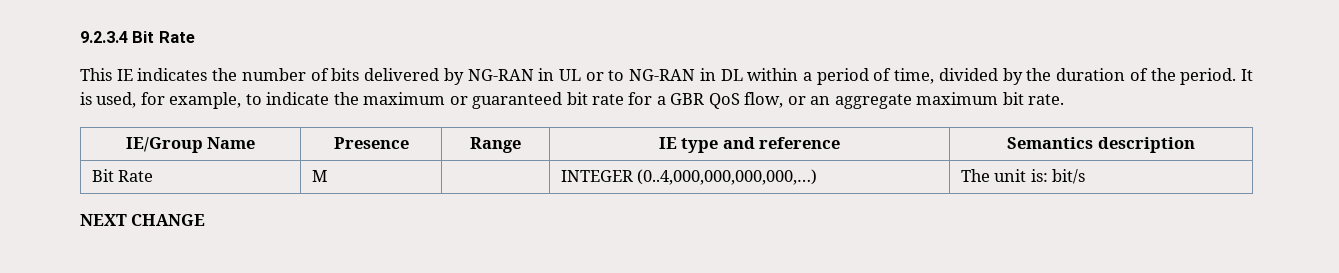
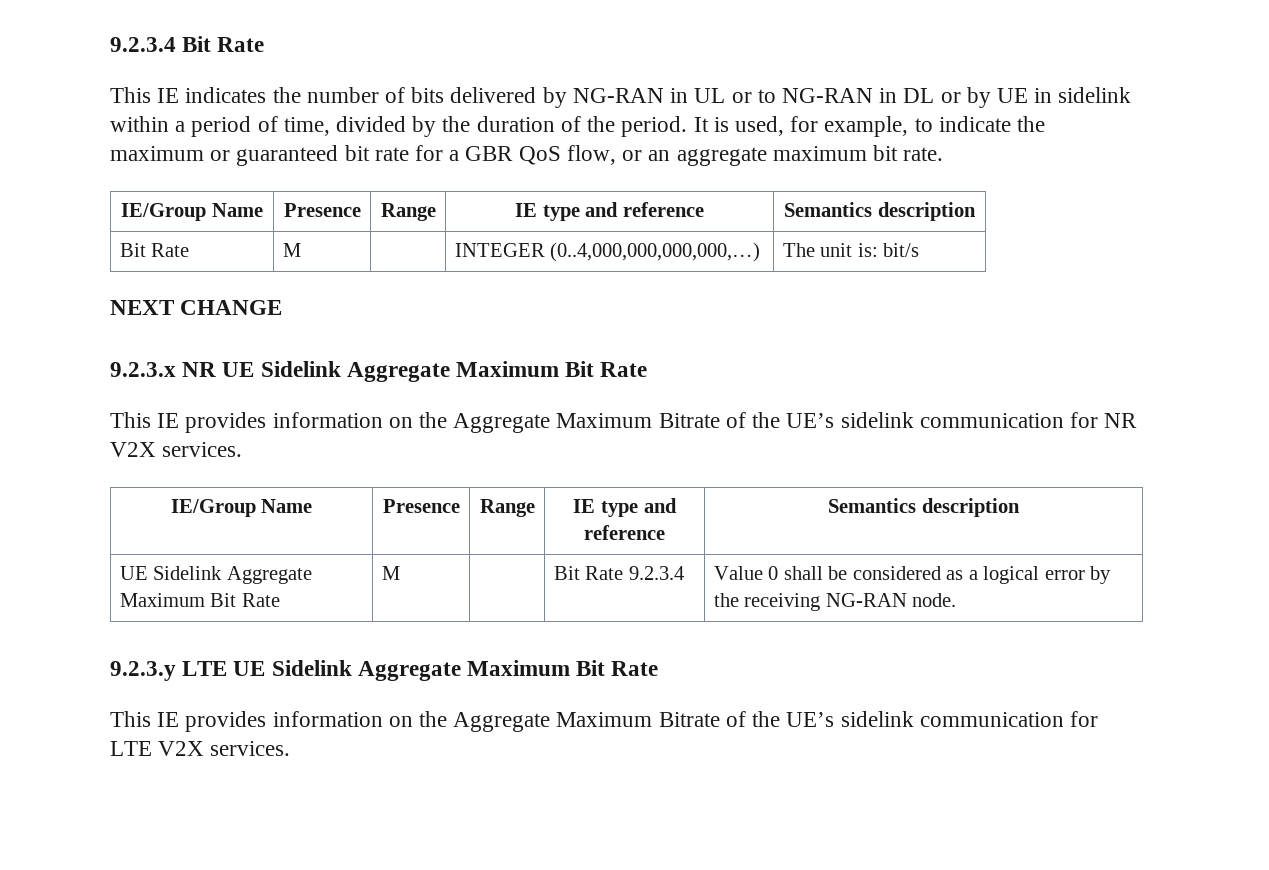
(743, 75) none -> [940,87,1132,108] or by UE in sidelink
(206, 220) none -> [110,361,648,382] [110,412,1138,433] [110,442,243,457] [170,499,313,517] [382,499,460,513] [479,499,535,517] [573,498,677,517] [584,525,665,540] [828,498,1020,517] [119,566,312,584] [119,593,280,607] [381,566,400,580] [553,566,684,580] [713,566,1112,584] [713,593,957,611] [110,660,659,681] [110,711,1098,732] [110,741,291,756] // 9.2.3.x NR UE Sidelink Aggregate Maximum Bit Rate // This IE provides information on the Aggregate Maximum Bitrate of the UE’s sidelink communication for NR V2X services. // IE/Group Name | Presence | Range | IE type and reference | Semantics description // UE Sidelink Aggregate Maximum Bit Rate | M | | Bit Rate 9.2.3.4 | Value 0 shall be considered as a logical error by the receiving NG-RAN node. // 9.2.3.y LTE UE Sidelink Aggregate Maximum Bit Rate // This IE provides information on the Aggregate Maximum Bitrate of the UE’s sidelink communication for LTE V2X services.

